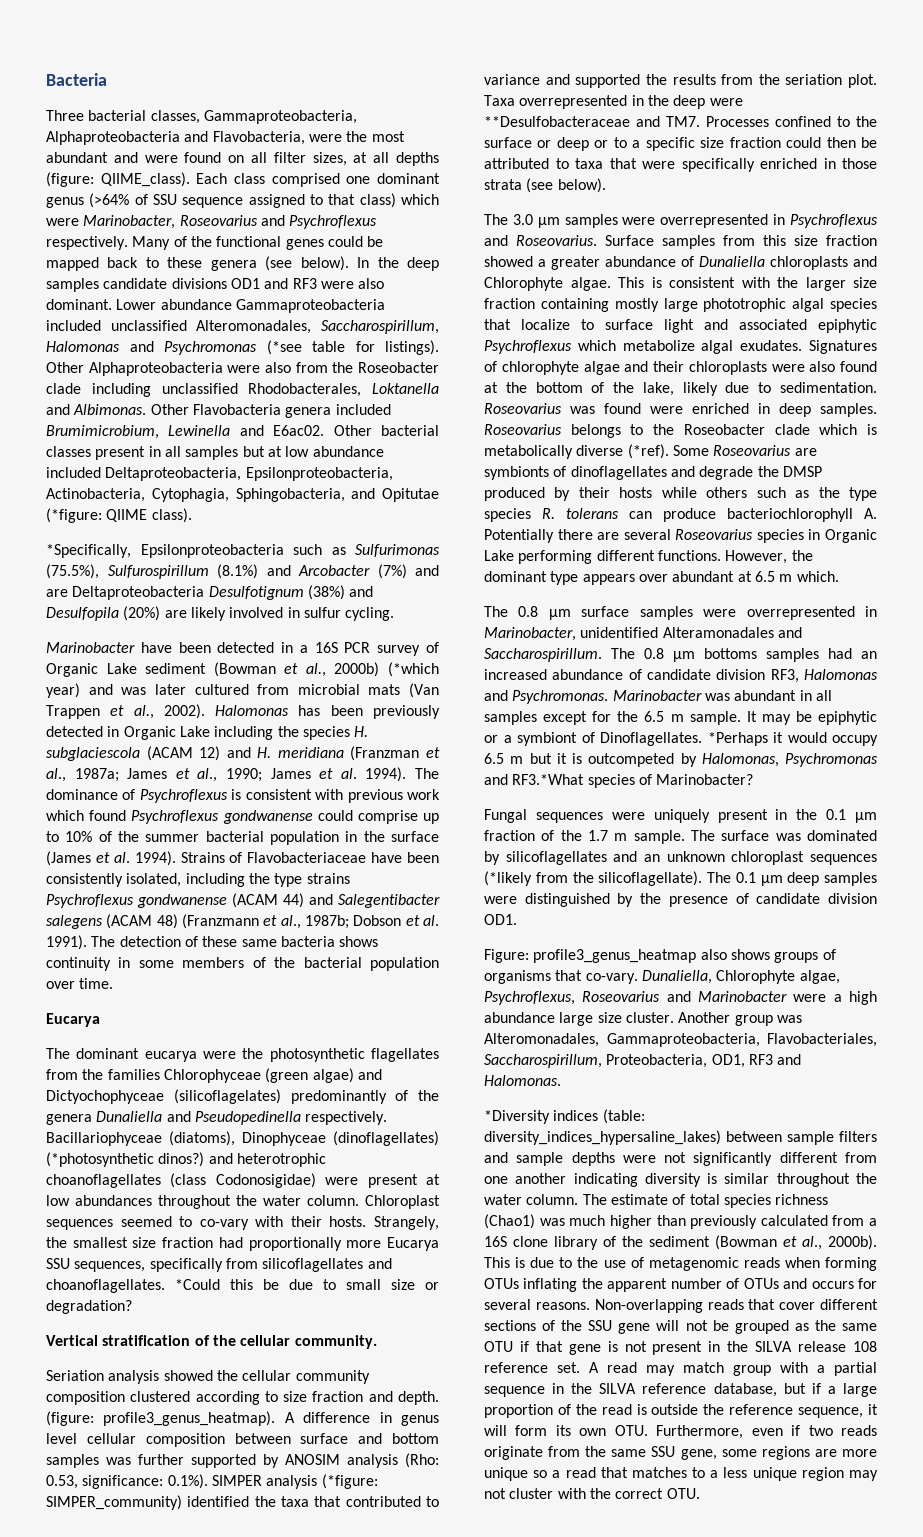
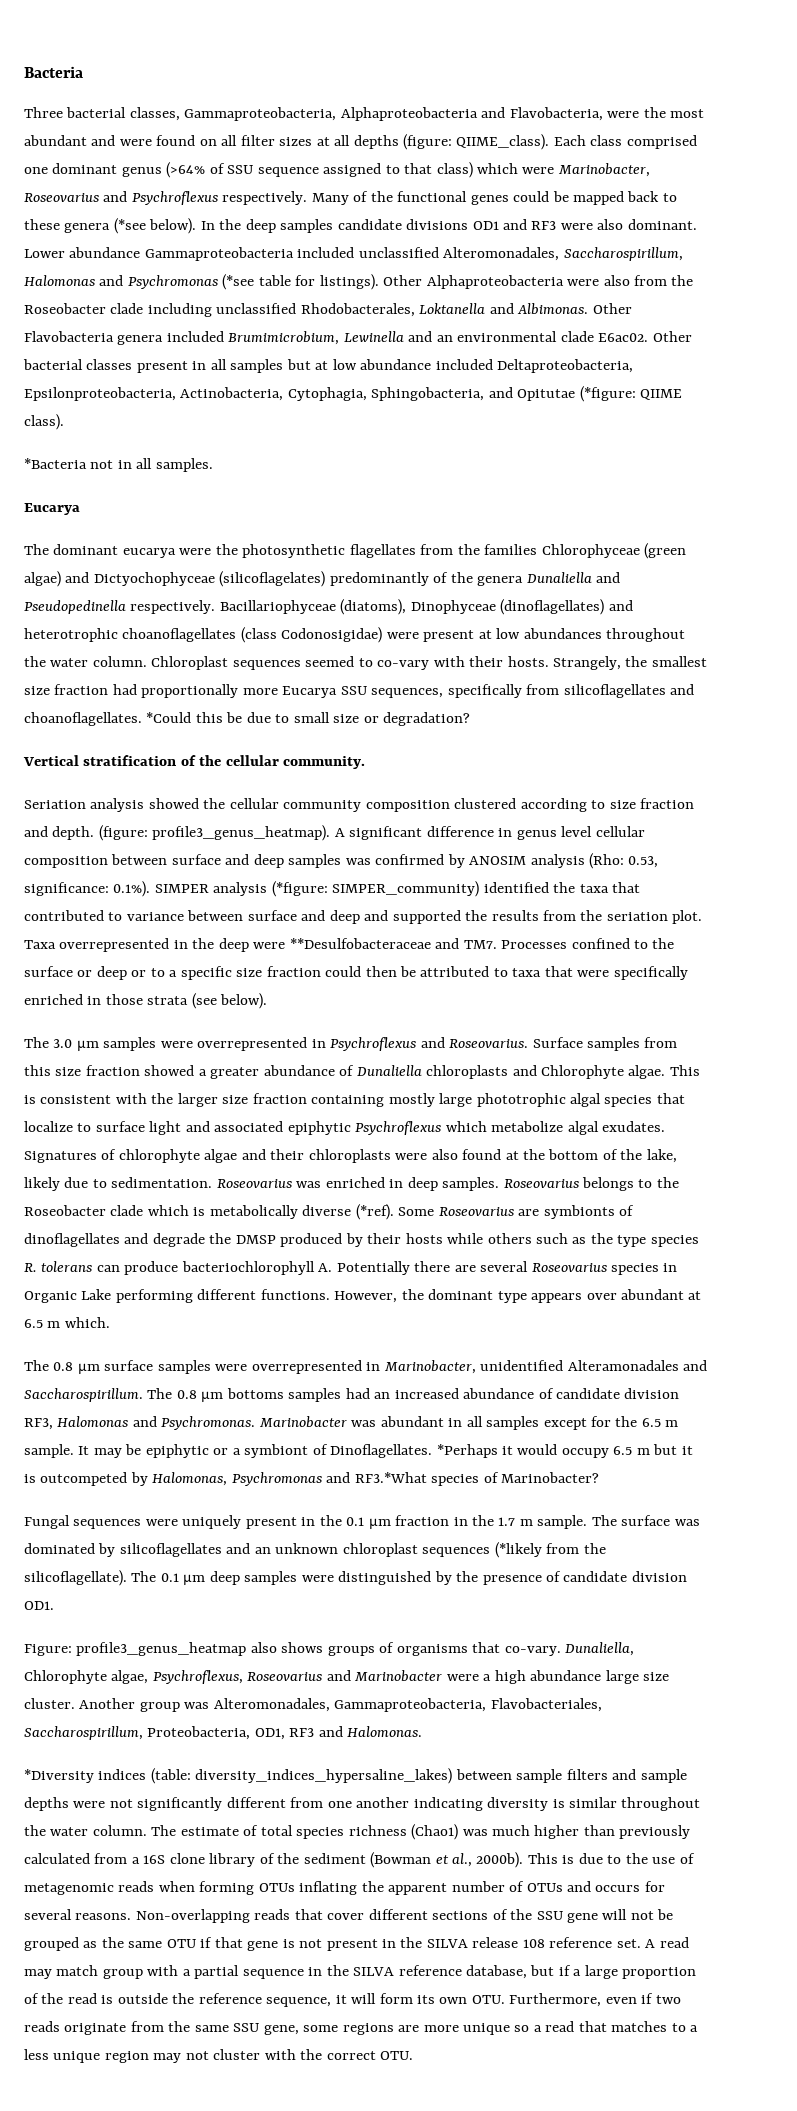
[312,152,347,166] sizes, -> [279,137,313,146] sizes
[265,256,293,271] (see -> [113,218,146,234] (*see
(264, 430) none -> [436,331,594,342] an environmental clade
[46,544,440,558] [46,564,439,579] [46,585,374,600] [46,606,395,621] [46,642,439,656] [46,662,439,677] [46,683,439,698] [46,704,440,719] [46,726,369,740] [46,746,440,761] [46,767,440,782] [46,789,440,803] [46,810,440,824] [46,831,439,845] [46,851,439,866] [46,873,350,887] [46,893,440,908] [46,914,439,929] [46,935,379,950] [46,957,439,971] [46,978,114,989] *Specifically, Epsilonproteobacteria such as Sulfurimonas (75.5%), Sulfurospirillum (8.1%) and Arcobacter (7%) and are Deltaproteobacteria Desulfotignum (38%) and Desulfopila (20%) are likely involved in sulfur cycling. // Marinobacter have been detected in a 16S PCR survey of Organic Lake sediment (Bowman et al., 2000b) (*which year) and was later cultured from microbial mats (Van Trappen et al., 2002). Halomonas has been previously detected in Organic Lake including the species H. subglaciescola (ACAM 12) and H. meridiana (Franzman et al., 1987a; James et al., 1990; James et al. 1994). The dominance of Psychroflexus is consistent with previous work which found Psychroflexus gondwanense could comprise up to 10% of the summer bacterial population in the surface (James et al. 1994). Strains of Flavobacteriaceae have been consistently isolated, including the type strains Psychroflexus gondwanense (ACAM 44) and Salegentibacter salegens (ACAM 48) (Franzmann et al., 1987b; Dobson et al. 1991). The detection of these same bacteria shows continuity in some members of the bacterial population over time. -> [24,458,213,472] *Bacteria not in all samples.
[46,1152,205,1167] (*photosynthetic dinos?) -> (605, 607) none
(295, 1417) none -> [349,826,423,840] significant
[392,1433,439,1444] bottom -> [253,854,284,868] deep
[138,1454,256,1468] further supported -> [375,854,445,865] confirmed
(540, 79) none -> [187,910,360,924] between surface and deep
[604,403,683,414] found were -> (322, 1184) none
[541,830,555,841] of -> [453,1517,468,1526] in

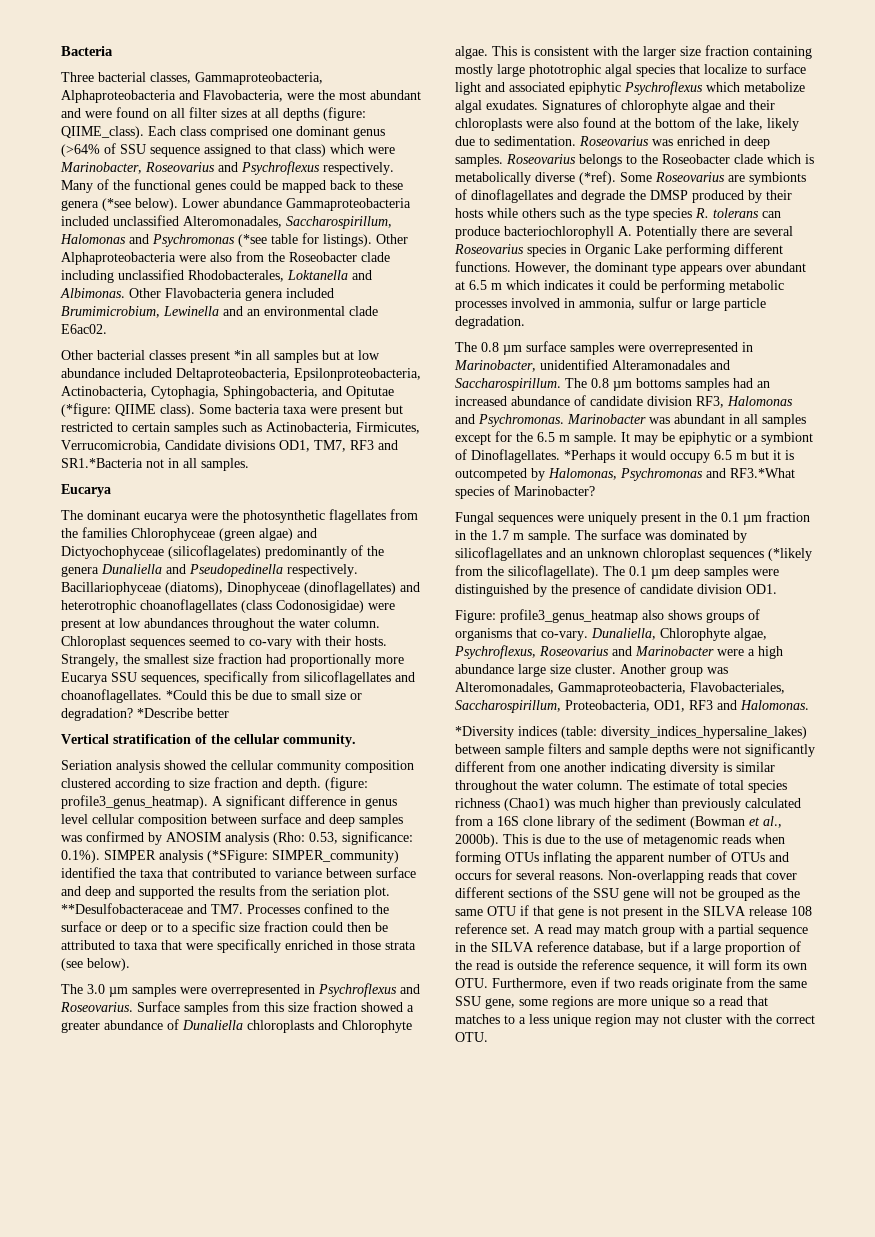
[200,219,697,233] In the deep samples candidate divisions OD1 and RF3 were also dominant. -> (178, 204) none
(649, 337) none -> (107, 329) //
[192,361,207,370] in -> [234,350,252,360] *in
[24,458,87,469] // *Bacteria -> [199,404,403,417] [61,422,420,435] [61,440,398,452] [61,458,143,468] Some bacteria taxa were present but restricted to certain samples such as Actinobacteria, Firmicutes, Verrucomicrobia, Candidate divisions OD1, TM7, RF3 and SR1.*Bacteria
(471, 719) none -> [137,708,229,718] *Describe better
[271,881,328,897] (*figure: -> [207,850,268,863] (*SFigure:
[24,938,286,952] Taxa overrepresented in the deep were -> (390, 892) none
[64,1317,110,1328] which. -> [506,279,784,293] [455,297,766,311] [455,316,525,329] which indicates it could be performing metabolic processes involved in ammonia, sulfur or large particle degradation.

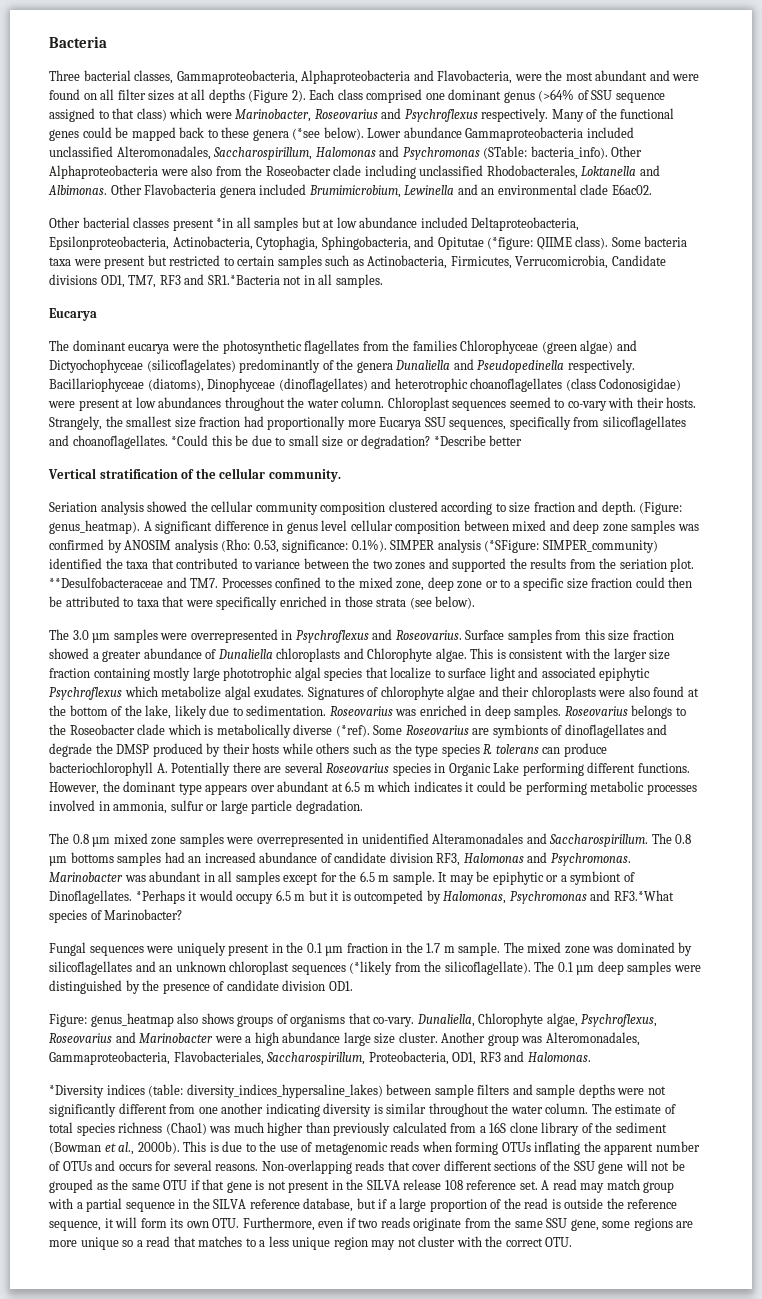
[323,107,366,121] [61,126,144,139] (figure: QIIME_class). -> [248,90,306,103] (Figure 2).
[238,233,372,247] (*see table for listings). -> [483,146,608,159] (STable: bacteria_info).
[325,777,368,791] [61,795,208,809] (figure: profile3_genus_heatmap). -> [639,502,683,515] [49,520,140,534] (Figure: genus_heatmap).
[261,813,355,827] surface and deep -> [512,520,628,534] mixed and deep zone
[376,867,416,878] [61,886,111,899] surface and deep -> [352,558,426,570] the two zones
[61,921,147,935] surface or deep -> [358,577,483,591] mixed zone, deep zone
[526,341,753,355] [454,360,536,372] surface samples were overrepresented in Marinobacter, -> [113,833,359,847] mixed zone samples were overrepresented in
[601,529,641,540] surface -> [527,942,590,954] mixed zone
[500,609,638,623] profile3_genus_heatmap -> [90,1013,174,1027] genus_heatmap

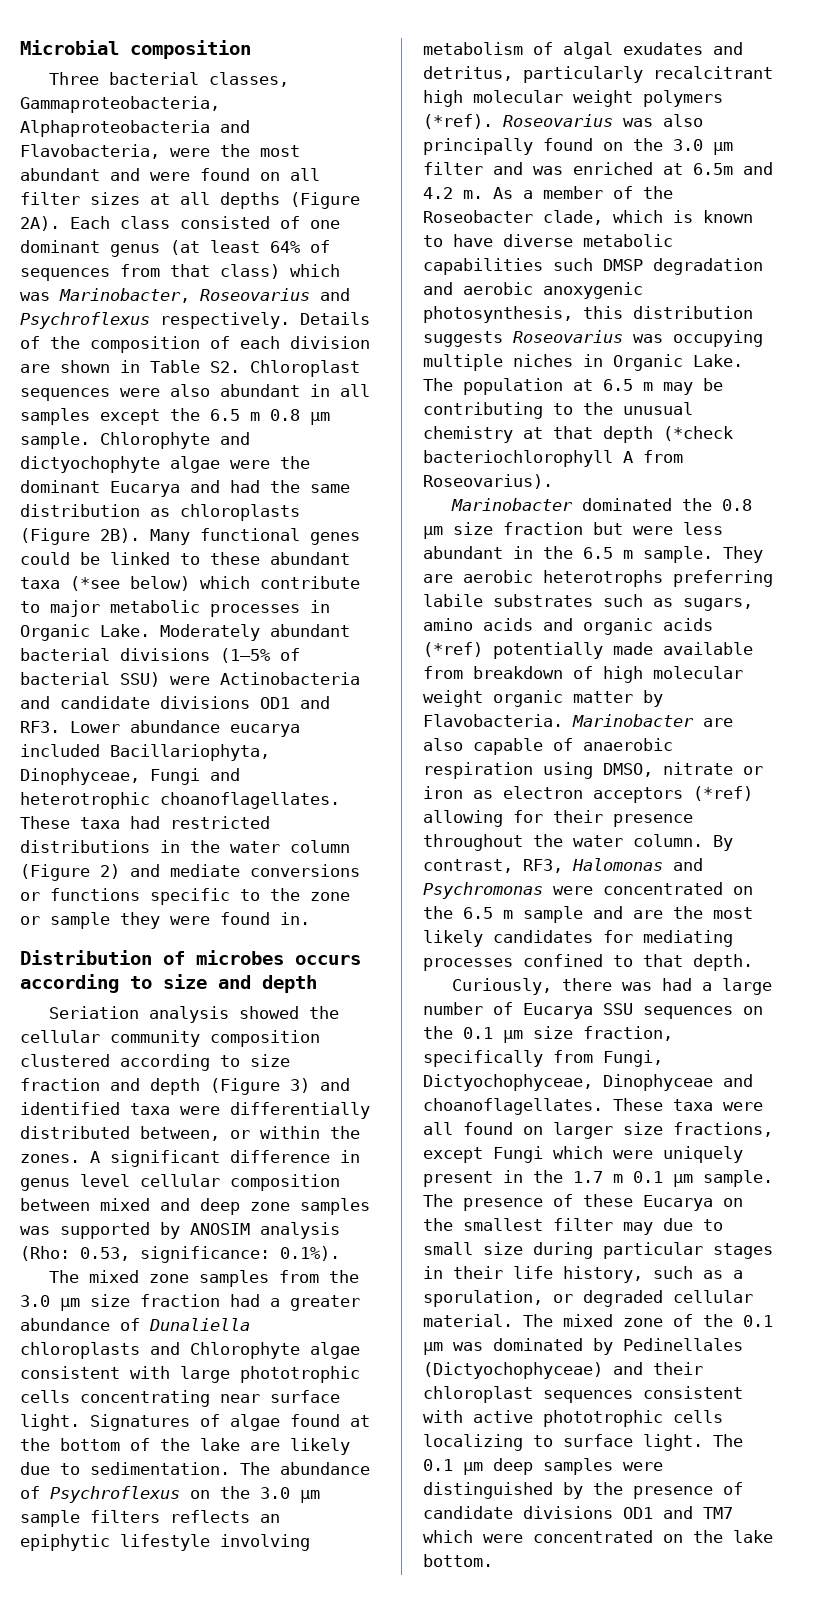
[49,36,107,48] Bacteria -> [20,40,251,59] Microbial composition
[291,90,306,102] 2). -> [20,216,60,231] 2A).
[366,89,423,103] comprised -> [180,216,300,229] consisted of
[538,89,665,103] [49,108,109,122] (>64% of SSU sequence assigned to -> [170,240,330,255] [20,264,160,281] (at least 64% of sequences from
[204,112,232,119] were -> [20,292,50,301] was
[551,108,675,122] [49,127,634,141] [49,146,643,160] [49,165,660,179] [48,184,652,198] [49,217,580,231] [49,236,688,250] [49,255,666,269] [49,274,383,288] [49,308,97,321] [49,340,637,354] [49,359,635,373] [49,378,682,392] [48,397,697,411] [49,416,686,430] [49,435,523,449] [48,468,341,482] Many of the functional genes could be mapped back to these genera (*see below). Lower abundance Gammaproteobacteria included unclassified Alteromonadales, Saccharospirillum, Halomonas and Psychromonas (STable: bacteria_info). Other Alphaproteobacteria were also from the Roseobacter clade including unclassified Rhodobacterales, Loktanella and Albimonas. Other Flavobacteria genera included Brumimicrobium, Lewinella and an environmental clade E6ac02. // Other bacterial classes present *in all samples but at low abundance included Deltaproteobacteria, Epsilonproteobacteria, Actinobacteria, Cytophagia, Sphingobacteria, and Opitutae (*figure: QIIME class). Some bacteria taxa were present but restricted to certain samples such as Actinobacteria, Firmicutes, Verrucomicrobia, Candidate divisions OD1, TM7, RF3 and SR1.*Bacteria not in all samples. // Eucarya // The dominant eucarya were the photosynthetic flagellates from the families Chlorophyceae (green algae) and Dictyochophyceae (silicoflagelates) predominantly of the genera Dunaliella and Pseudopedinella respectively. Bacillariophyceae (diatoms), Dinophyceae (dinoflagellates) and heterotrophic choanoflagellates (class Codonosigidae) were present at low abundances throughout the water column. Chloroplast sequences seemed to co-vary with their hosts. Strangely, the smallest size fraction had proportionally more Eucarya SSU sequences, specifically from silicoflagellates and choanoflagellates. *Could this be due to small size or degradation? *Describe better // Vertical stratification of the cellular community. -> [300,312,370,325] [20,336,370,353] [20,360,360,377] [20,384,370,401] [20,408,330,425] [20,432,250,449] [20,456,310,473] [20,480,350,497] [20,504,300,521] [20,528,360,545] [20,552,350,565] [20,576,360,591] [20,600,330,617] [20,624,350,641] [20,648,300,663] [20,672,360,687] [20,696,330,709] [20,720,300,737] [20,744,270,761] [20,768,240,785] [20,792,340,809] [20,816,270,829] [20,840,350,853] [20,864,360,881] [20,888,350,905] [20,912,310,929] [20,950,361,965] [20,974,317,993] Details of the composition of each division are shown in Table S2. Chloroplast sequences were also abundant in all samples except the 6.5 m 0.8 µm sample. Chlorophyte and dictyochophyte algae were the dominant Eucarya and had the same distribution as chloroplasts (Figure 2B). Many functional genes could be linked to these abundant taxa (*see below) which contribute to major metabolic processes in Organic Lake. Moderately abundant bacterial divisions (1–5% of bacterial SSU) were Actinobacteria and candidate divisions OD1 and RF3. Lower abundance eucarya included Bacillariophyta, Dinophyceae, Fungi and heterotrophic choanoflagellates. These taxa had restricted distributions in the water column (Figure 2) and mediate conversions or functions specific to the zone or sample they were found in. // Distribution of microbes occurs according to size and depth
[601,501,683,515] [49,520,140,534] depth. (Figure: genus_heatmap). -> [150,1078,350,1095] [20,1102,370,1119] [20,1126,360,1141] [20,1154,80,1163] depth (Figure 3) and identified taxa were differentially distributed between, or within the zones.
[49,539,104,550] confirmed -> [60,1222,150,1239] supported
[390,539,658,553] [49,558,695,572] [49,577,693,591] [49,596,476,610] [49,629,674,643] [49,648,89,659] SIMPER analysis (*SFigure: SIMPER_community) identified the taxa that contributed to variance between the two zones and supported the results from the seriation plot. **Desulfobacteraceae and TM7. Processes confined to the mixed zone, deep zone or to a specific size fraction could then be attributed to taxa that were specifically enriched in those strata (see below). // The 3.0 µm samples were overrepresented in Psychroflexus and Roseovarius. Surface samples from this size fraction showed -> [48,1270,359,1287] [20,1294,260,1311] // The mixed zone samples from the 3.0 µm size fraction had
[435,648,671,662] [49,667,651,681] [49,686,650,700] algae. This is consistent with the larger size fraction containing mostly large phototrophic algal species that localize to surface light and associated epiphytic Psychroflexus which metabolize algal exudates. Signatures of chlorophyte algae and their chloroplasts were also -> [310,1342,360,1359] [20,1366,360,1383] [20,1390,340,1407] [20,1414,280,1431] algae consistent with large phototrophic cells concentrating near surface light. Signatures of algae
[145,705,172,719] lake, -> [200,1438,280,1451] lake are
[329,705,686,719] [49,724,166,735] Roseovarius was enriched in deep samples. Roseovarius belongs to the Roseobacter clade -> [240,1462,370,1475] [20,1486,320,1503] [20,1510,280,1527] [20,1534,310,1551] [423,42,743,59] [423,66,773,83] [423,90,723,107] [423,114,703,129] [423,138,733,155] [423,162,773,175] [423,186,673,199] [423,210,603,225] The abundance of Psychroflexus on the 3.0 µm sample filters reflects an epiphytic lifestyle involving metabolism of algal exudates and detritus, particularly recalcitrant high molecular weight polymers (*ref). Roseovarius was also principally found on the 3.0 µm filter and was enriched at 6.5m and 4.2 m. As a member of the Roseobacter clade,
[216,724,668,738] [49,743,607,757] [49,762,690,776] [49,781,697,795] [49,800,363,814] [49,833,692,847] [49,852,631,866] [49,871,635,885] [49,890,674,904] [49,909,183,923] [49,942,144,956] metabolically diverse (*ref). Some Roseovarius are symbionts of dinoflagellates and degrade the DMSP produced by their hosts while others such as the type species R. tolerans can produce bacteriochlorophyll A. Potentially there are several Roseovarius species in Organic Lake performing different functions. However, the dominant type appears over abundant at 6.5 m which indicates it could be performing metabolic processes involved in ammonia, sulfur or large particle degradation. // The 0.8 µm mixed zone samples were overrepresented in unidentified Alteramonadales and Saccharospirillum. The 0.8 µm bottoms samples had an increased abundance of candidate division RF3, Halomonas and Psychromonas. Marinobacter was abundant in all samples except for the 6.5 m sample. It may be epiphytic or a symbiont of Dinoflagellates. *Perhaps it would occupy 6.5 m but it is outcompeted by Halomonas, Psychromonas and RF3.*What species of Marinobacter? // Fungal sequences -> [703,210,753,223] [423,234,673,247] [423,258,763,275] [423,282,643,299] [423,306,753,323] [423,330,763,347] [423,354,743,371] [423,378,723,395] [423,402,693,419] [423,426,733,443] [423,450,683,467] [423,474,553,489] [450,498,752,511] [423,522,723,539] [423,546,763,563] [423,570,773,587] [423,594,753,611] [423,618,713,635] [423,642,753,659] [423,666,743,683] [423,690,663,707] [423,714,733,727] [423,738,673,755] [423,762,763,779] [423,786,753,803] [423,810,693,827] [423,834,733,851] [423,858,703,873] [423,882,753,899] [423,906,753,923] [423,930,733,947] [423,954,753,971] [451,978,772,995] [423,1002,763,1019] [423,1026,673,1043] [423,1050,663,1067] [423,1074,753,1091] [423,1098,763,1115] [423,1122,773,1139] [423,1146,603,1163] known to have diverse metabolic capabilities such DMSP degradation and aerobic anoxygenic photosynthesis, this distribution suggests Roseovarius was occupying multiple niches in Organic Lake. The population at 6.5 m may be contributing to the unusual chemistry at that depth (*check bacteriochlorophyll A from Roseovarius). // Marinobacter dominated the 0.8 µm size fraction but were less abundant in the 6.5 m sample. They are aerobic heterotrophs preferring labile substrates such as sugars, amino acids and organic acids (*ref) potentially made available from breakdown of high molecular weight organic matter by Flavobacteria. Marinobacter are also capable of anaerobic respiration using DMSO, nitrate or iron as electron acceptors (*ref) allowing for their presence throughout the water column. By contrast, RF3, Halomonas and Psychromonas were concentrated on the 6.5 m sample and are the most likely candidates for mediating processes confined to that depth. // Curiously, there was had a large number of Eucarya SSU sequences on the 0.1 µm size fraction, specifically from Fungi, Dictyochophyceae, Dinophyceae and choanoflagellates. These taxa were all found on larger size fractions, except Fungi which
[306,942,693,956] [49,961,531,975] 0.1 µm fraction in the 1.7 m sample. The mixed zone was dominated by silicoflagellates and an unknown chloroplast sequences (*likely from the silicoflagellate). -> [573,1170,773,1187] [423,1194,743,1211] [423,1218,723,1235] [423,1242,773,1259] [423,1266,743,1283] [423,1290,753,1307] [423,1314,773,1327] [423,1338,743,1355] [423,1362,703,1379] [423,1386,743,1403] [423,1410,723,1427] [423,1434,703,1451] 1.7 m 0.1 µm sample. The presence of these Eucarya on the smallest filter may due to small size during particular stages in their life history, such as a sporulation, or degraded cellular material. The mixed zone of the 0.1 µm was dominated by Pedinellales (Dictyochophyceae) and their chloroplast sequences consistent with active phototrophic cells localizing to surface light.
[282,980,353,991] [49,1013,658,1027] [49,1032,640,1046] [49,1051,591,1065] [49,1084,666,1098] [49,1103,676,1117] [49,1122,667,1136] [49,1141,700,1155] [49,1160,685,1174] [49,1179,675,1193] [48,1198,678,1212] [49,1217,694,1231] [49,1236,573,1250] division OD1. // Figure: genus_heatmap also shows groups of organisms that co-vary. Dunaliella, Chlorophyte algae, Psychroflexus, Roseovarius and Marinobacter were a high abundance large size cluster. Another group was Alteromonadales, Gammaproteobacteria, Flavobacteriales, Saccharospirillum, Proteobacteria, OD1, RF3 and Halomonas. // *Diversity indices (table: diversity_indices_hypersaline_lakes) between sample filters and sample depths were not significantly different from one another indicating diversity is similar throughout the water column. The estimate of total species richness (Chao1) was much higher than previously calculated from a 16S clone library of the sediment (Bowman et al., 2000b). This is due to the use of metagenomic reads when forming OTUs inflating the apparent number of OTUs and occurs for several reasons. Non-overlapping reads that cover different sections of the SSU gene will not be grouped as the same OTU if that gene is not present in the SILVA release 108 reference set. A read may match group with a partial sequence in the SILVA reference database, but if a large proportion of the read is outside the reference sequence, it will form its own OTU. Furthermore, even if two reads originate from the same SSU gene, some regions are more unique so a read that matches to a less unique region may not cluster with the correct OTU. -> [523,1506,733,1519] [423,1530,773,1543] [423,1554,493,1567] divisions OD1 and TM7 which were concentrated on the lake bottom.

